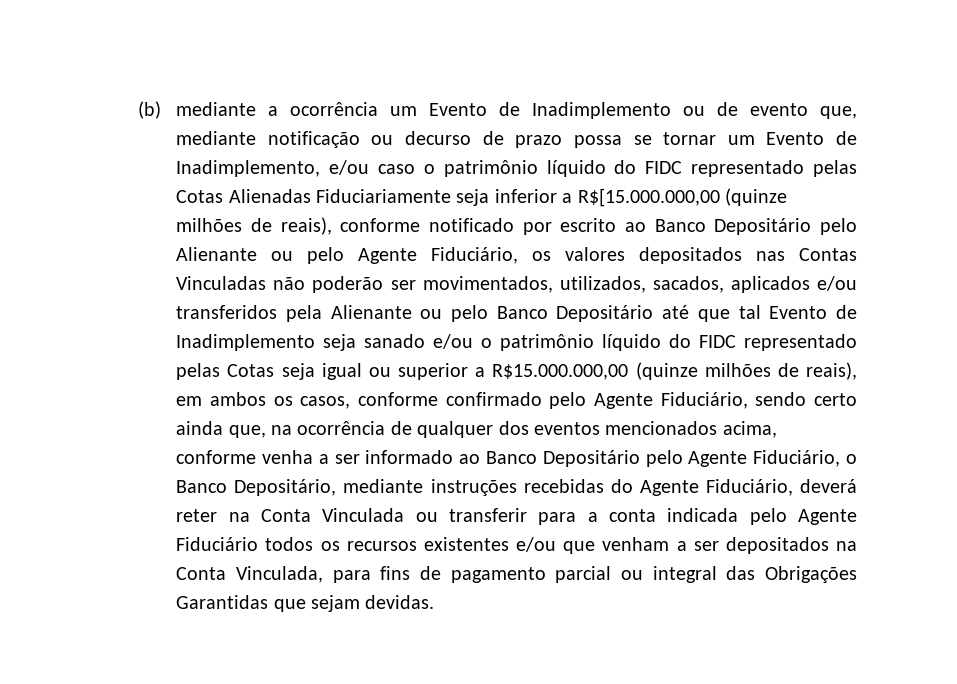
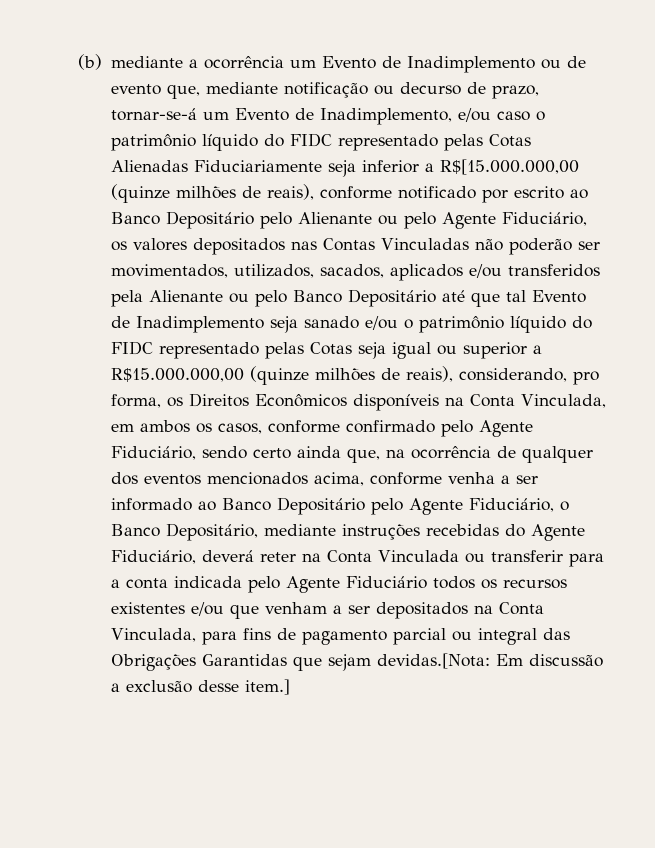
[515,132,717,148] prazo possa se tornar -> [491,85,539,99] [110,108,197,121] prazo, tornar-se-á
(858, 371) none -> [458,368,599,385] [110,393,606,411] considerando, pro forma, os Direitos Econômicos disponíveis na Conta Vinculada,
[365,595,435,609] devidas. -> [376,653,603,669] [110,679,290,695] devidas.[Nota: Em discussão a exclusão desse item.]

